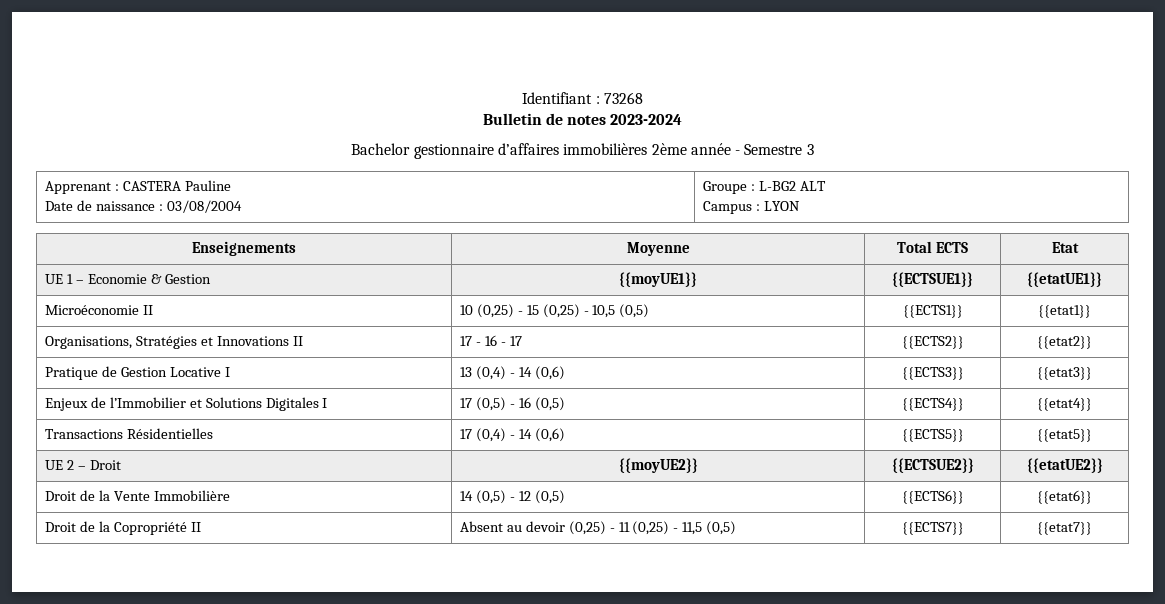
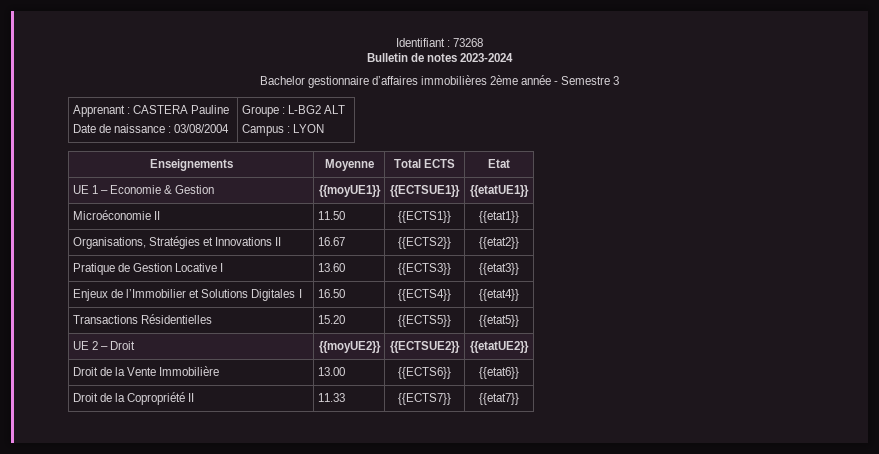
[459,304,650,318] 10 (0,25) - 15 (0,25) - 10,5 (0,5) -> [317,211,345,220] 11.50
[459,335,522,346] 17 - 16 - 17 -> [317,237,345,246] 16.67
[459,366,565,380] 13 (0,4) - 14 (0,6) -> [317,263,345,272] 13.60
[459,397,565,411] 17 (0,5) - 16 (0,5) -> [317,289,345,298] 16.50
[459,428,565,442] 17 (0,4) - 14 (0,6) -> [317,315,345,324] 15.20
[459,490,565,504] 14 (0,5) - 12 (0,5) -> [317,367,345,376] 13.00
[459,521,737,535] Absent au devoir (0,25) - 11 (0,25) - 11,5 (0,5) -> [317,393,345,402] 11.33

